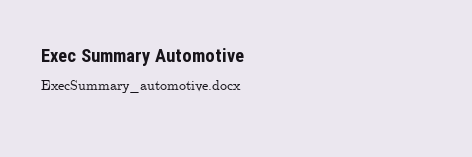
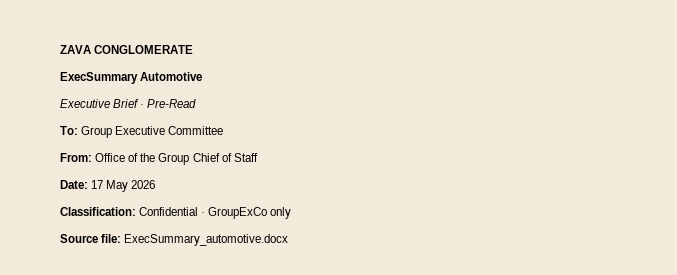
[41,48,244,66] Exec Summary Automotive // -> [60,45,194,54] [60,72,203,84] [60,99,197,108] [60,126,224,138] [60,153,258,165] [60,180,156,192] [60,207,292,219] [60,234,122,243] ZAVA CONGLOMERATE // ExecSummary Automotive // Executive Brief · Pre-Read // To: Group Executive Committee // From: Office of the Group Chief of Staff // Date: 17 May 2026 // Classification: Confidential · GroupExCo only // Source file:

